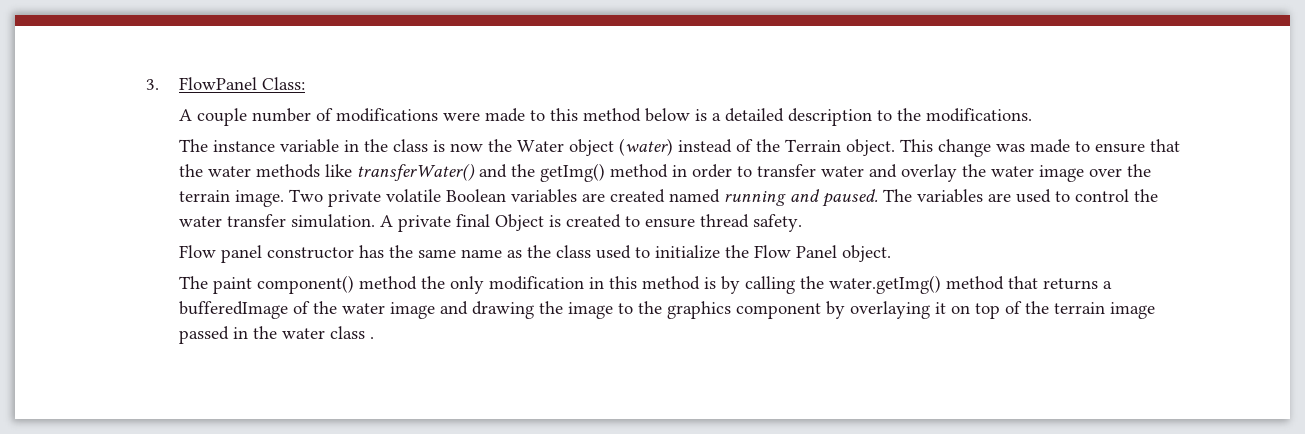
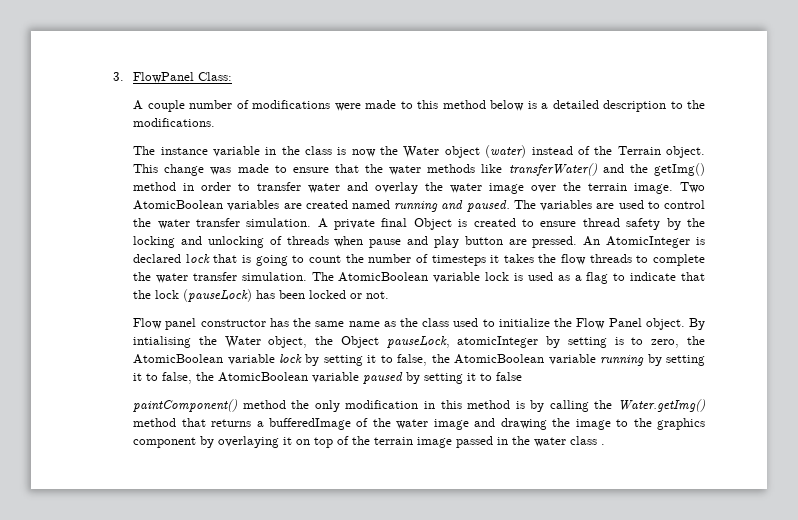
[327,189,506,207] private volatile Boolean -> [133,200,224,210] AtomicBoolean
[752,214,802,232] safety. -> [626,218,705,230] [133,236,705,248] [133,254,705,266] [133,272,705,284] [133,289,390,302] safety by the locking and unlocking of threads when pause and play button are pressed. An AtomicInteger is declared lock that is going to count the number of timesteps it takes the flow threads to complete the water transfer simulation. The AtomicBoolean variable lock is used as a flag to indicate that the lock (pauseLock) has been locked or not.
[178,275,354,294] // The paint component() -> [688,318,705,330] [133,336,705,348] [133,354,706,366] [133,372,523,384] [133,399,238,412] By intialising the Water object, the Object pauseLock, atomicInteger by setting is to zero, the AtomicBoolean variable lock by setting it to false, the AtomicBoolean variable running by setting it to false, the AtomicBoolean variable paused by setting it to false // paintComponent()
[828,275,941,294] water.getImg() -> [617,399,705,412] Water.getImg()

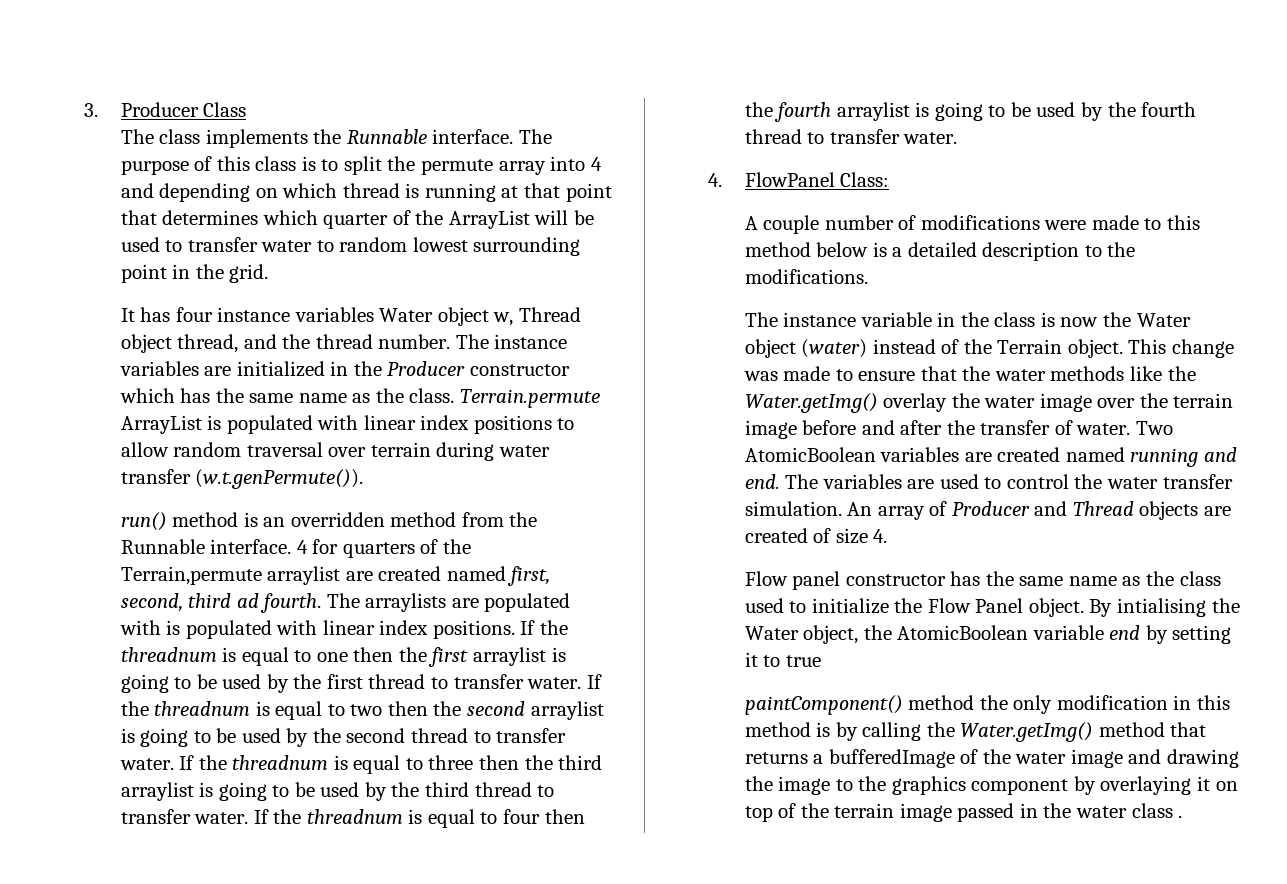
(125, 76) none -> [120,102,247,117] [120,129,552,148] [120,156,602,175] [120,183,612,202] [120,210,595,229] [120,237,581,256] [120,264,269,283] [120,307,582,326] [120,334,568,353] [119,361,570,377] [119,388,601,408] [120,415,575,434] [120,442,550,461] [120,469,364,489] [120,512,538,531] [120,539,471,558] [120,566,551,586] [120,593,571,613] [119,620,569,639] [120,647,566,667] [120,674,602,693] [120,701,604,720] [120,728,567,747] [119,755,603,774] [120,782,555,801] [120,809,585,828] [744,102,1197,122] [744,129,958,144] [707,173,722,187] Producer Class // The class implements the Runnable interface. The purpose of this class is to split the permute array into 4 and depending on which thread is running at that point that determines which quarter of the ArrayList will be used to transfer water to random lowest surrounding point in the grid. // It has four instance variables Water object w, Thread object thread, and the thread number. The instance variables are initialized in the Producer constructor which has the same name as the class. Terrain.permute ArrayList is populated with linear index positions to allow random traversal over terrain during water transfer (w.t.genPermute()). // run() method is an overridden method from the Runnable interface. 4 for quarters of the Terrain,permute arraylist are created named first, second, third ad fourth. The arraylists are populated with is populated with linear index positions. If the threadnum is equal to one then the first arraylist is going to be used by the first thread to transfer water. If the threadnum is equal to two then the second arraylist is going to be used by the second thread to transfer water. If the threadnum is equal to three then the third arraylist is going to be used by the third thread to transfer water. If the threadnum is equal to four then the fourth arraylist is going to be used by the fourth thread to transfer water. // 4.
[508,163,706,176] [133,182,369,193] transferWater() and the getImg() method in order to transfer water and -> [1167,366,1196,381] [744,393,878,413] the Water.getImg()
[634,183,674,194] image. -> [744,420,1131,439] image before and after the transfer of water.
[466,200,510,212] paused. -> [744,474,780,489] end.
[317,218,705,230] [133,236,705,248] [133,254,705,266] [133,272,705,284] [133,289,390,302] A private final Object is created to ensure thread safety by the locking and unlocking of threads when pause and play button are pressed. An AtomicInteger is declared lock that is going to count the number of timesteps it takes the flow threads to complete the water transfer simulation. The AtomicBoolean variable lock is used as a flag to indicate that the lock (pauseLock) has been locked or not. -> [847,501,1232,520] [744,528,888,544] An array of Producer and Thread objects are created of size 4.
[340,336,705,348] [133,354,706,366] [133,372,523,384] Object pauseLock, atomicInteger by setting is to zero, the AtomicBoolean variable lock by setting it to false, the AtomicBoolean variable running by setting it to false, the AtomicBoolean variable paused by setting it to false -> [897,625,1232,644] [744,652,821,667] AtomicBoolean variable end by setting it to true

